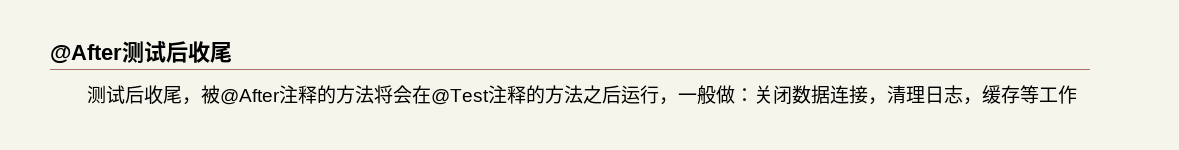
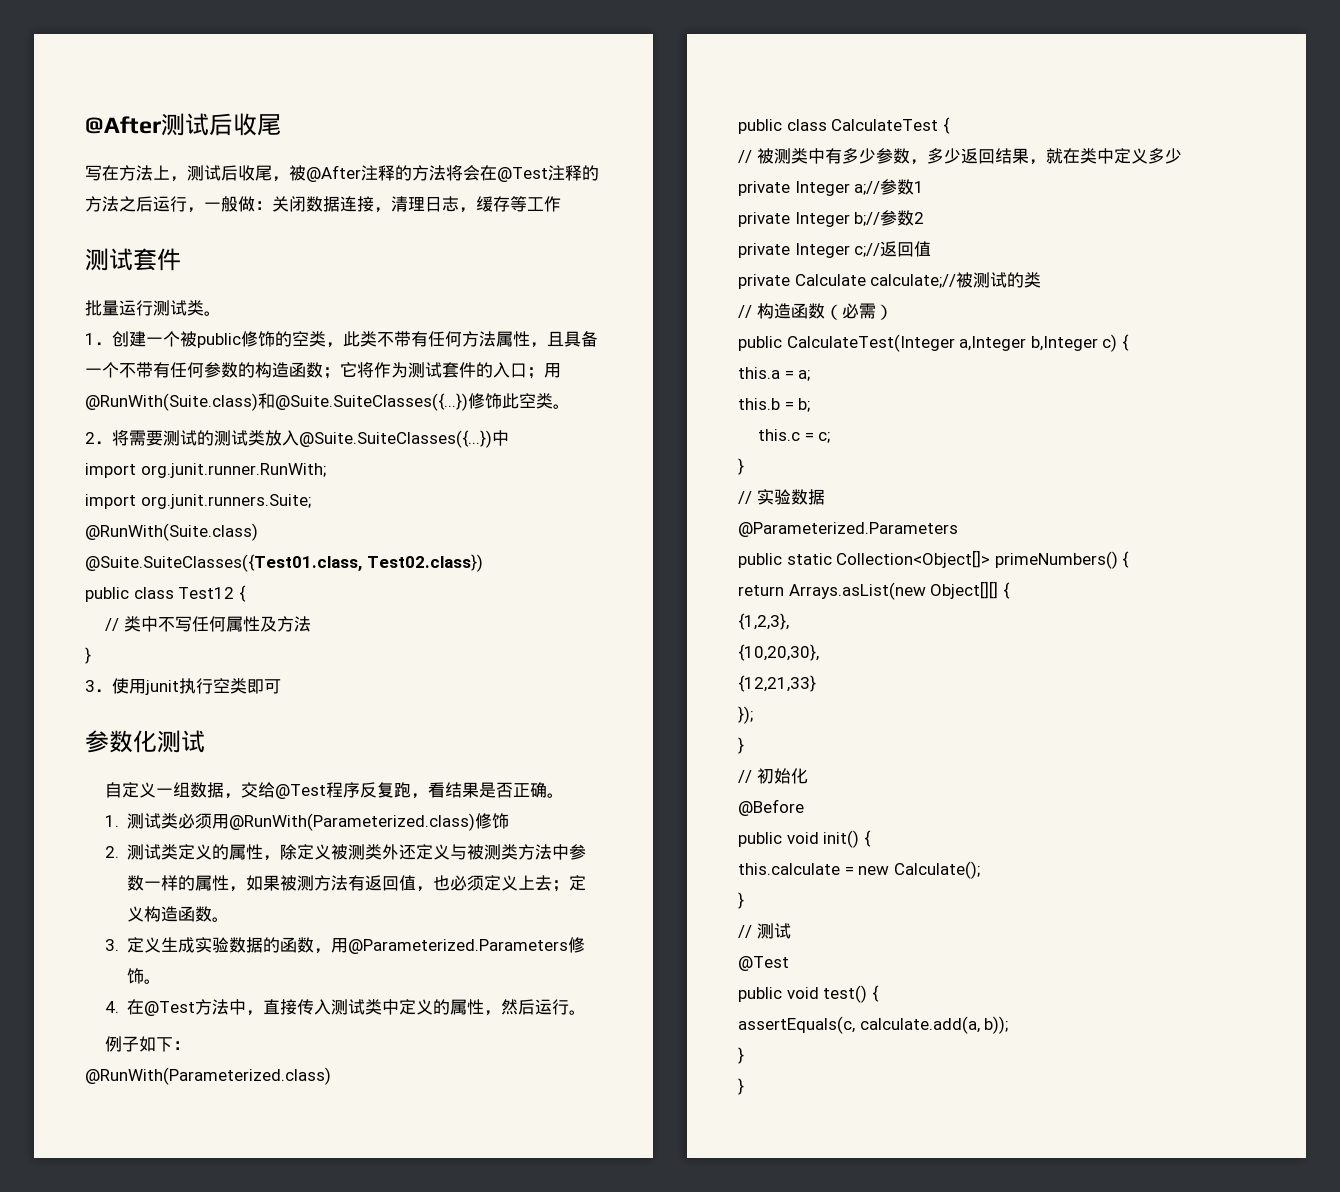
(232, 52) none -> [85,165,187,182] 写在方法上，
(1077, 94) none -> [85,248,181,271] [85,300,221,316] [85,331,598,348] [85,362,561,379] [85,393,570,411] [85,430,509,448] [85,463,326,478] [85,494,311,509] [85,523,258,541] [85,554,483,572] [85,585,246,602] [104,616,311,632] [85,647,91,664] [85,678,281,695] [85,730,205,753] [104,782,564,799] [104,813,510,831] [104,844,587,861] [127,875,587,892] [127,906,230,922] [104,937,586,954] [127,968,162,984] [104,999,587,1016] [104,1036,190,1052] [85,1067,331,1085] [738,117,950,134] [738,148,1182,165] [738,179,925,196] [738,210,925,227] [738,241,932,258] [738,272,1042,289] [738,303,893,320] [738,334,1129,352] [738,367,811,381] [738,398,811,412] [757,429,831,443] [738,458,744,475] [738,489,825,505] [738,522,958,537] [738,550,1130,569] [738,581,1010,600] [738,613,789,630] [738,644,819,661] [738,675,816,692] [738,706,753,724] [738,737,744,754] [738,768,808,784] [738,799,804,816] [738,830,871,848] [738,861,980,879] [738,892,744,909] [738,923,791,939] [738,956,789,971] [738,985,879,1003] [738,1016,1009,1034] [738,1047,744,1064] [738,1078,744,1095] // 测试套件 // 批量运行测试类。 // 1．创建一个被public修饰的空类，此类不带有任何方法属性，且具备一个不带有任何参数的构造函数；它将作为测试套件的入口；用@RunWith(Suite.class)和@Suite.SuiteClasses({...})修饰此空类。 // 2．将需要测试的测试类放入@Suite.SuiteClasses({...})中 // import org.junit.runner.RunWith; // import org.junit.runners.Suite; // @RunWith(Suite.class) // @Suite.SuiteClasses({Test01.class, Test02.class}) // public class Test12 { // // 类中不写任何属性及方法 // } // 3．使用junit执行空类即可 // 参数化测试 // 自定义一组数据，交给@Test程序反复跑，看结果是否正确。 // 1.测试类必须用@RunWith(Parameterized.class)修饰 // 2.测试类定义的属性，除定义被测类外还定义与被测类方法中参数一样的属性，如果被测方法有返回值，也必须定义上去；定义构造函数。 // 3.定义生成实验数据的函数，用@Parameterized.Parameters修饰。 // 4.在@Test方法中，直接传入测试类中定义的属性，然后运行。 // 例子如下： // @RunWith(Parameterized.class) // public class CalculateTest { // // 被测类中有多少参数，多少返回结果，就在类中定义多少 // private Integer a;//参数1 // private Integer b;//参数2 // private Integer c;//返回值 // private Calculate calculate;//被测试的类 // // 构造函数（必需） // public CalculateTest(Integer a,Integer b,Integer c) { // this.a = a; // this.b = b; // this.c = c; // } // // 实验数据 // @Parameterized.Parameters // public static Collection<Object[]> primeNumbers() { // return Arrays.asList(new Object[][] { // {1,2,3}, // {10,20,30}, // {12,21,33} // }); // } // // 初始化 // @Before // public void init() { // this.calculate = new Calculate(); // } // // 测试 // @Test // public void test() { // assertEquals(c, calculate.add(a, b)); // } // }

